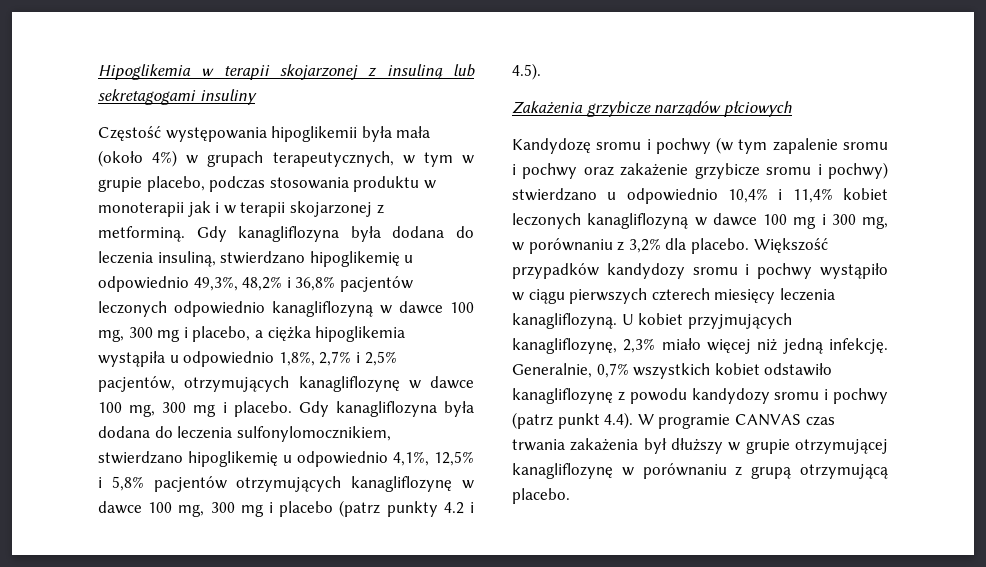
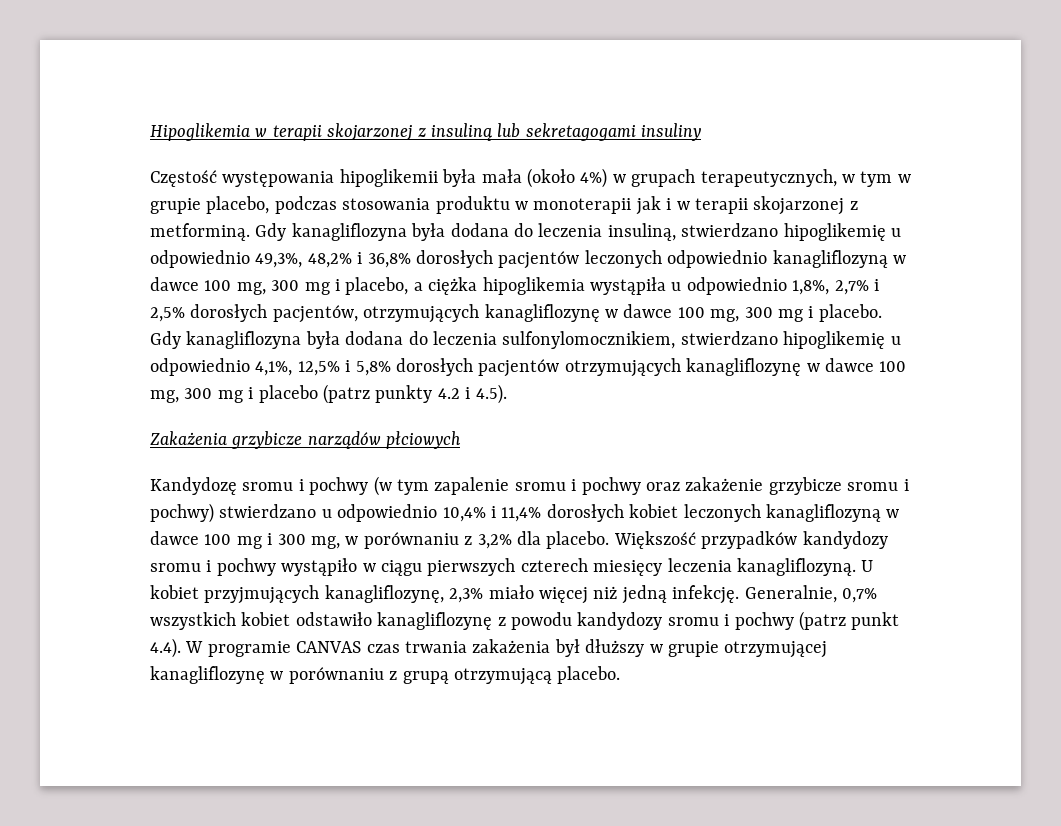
(336, 283) none -> [416,250,493,268] dorosłych
(397, 358) none -> [190,304,268,322] dorosłych
(144, 483) none -> [396,358,473,376] dorosłych
(833, 195) none -> [546,504,624,522] dorosłych

